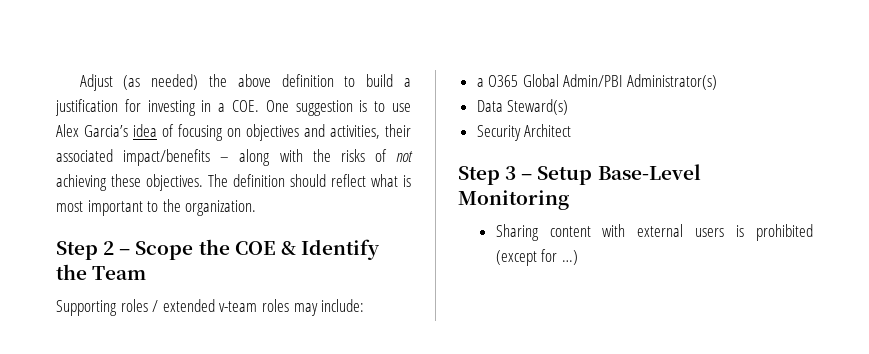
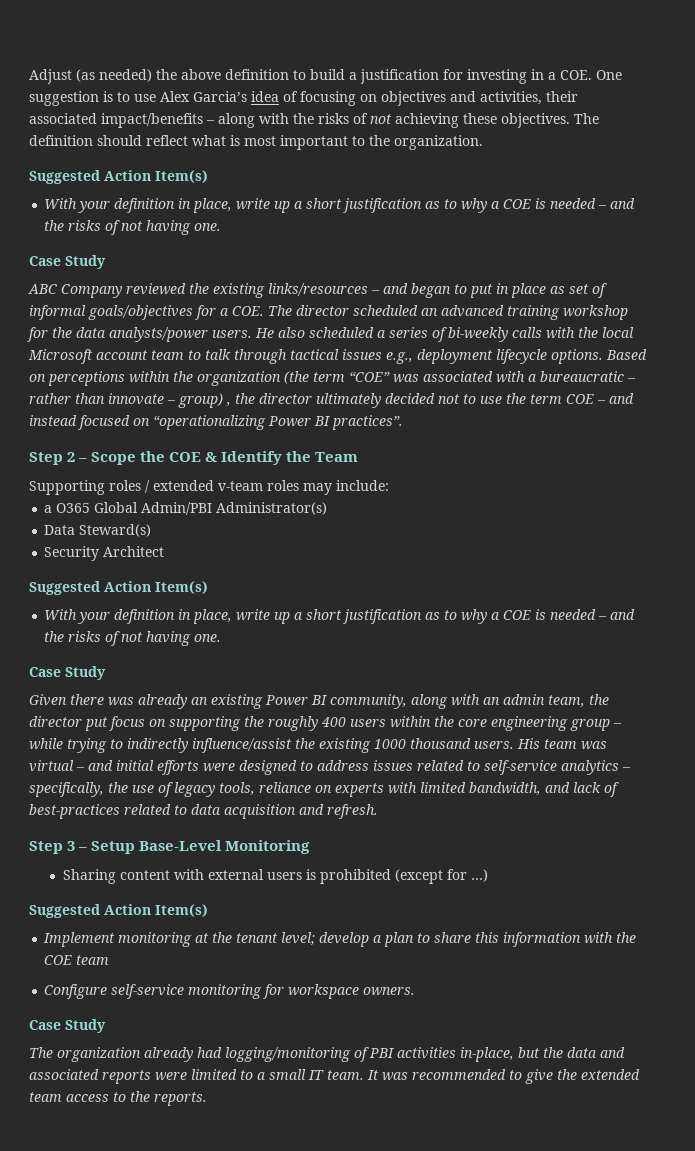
(257, 208) none -> [29,170,208,184] [44,198,636,213] [44,220,222,235] [29,255,106,269] [28,283,607,298] [29,305,628,320] [27,327,634,342] [28,349,647,364] [29,371,636,386] [29,393,634,408] [29,415,403,430] // Suggested Action Item(s) // With your definition in place, write up a short justification as to why a COE is needed – and the risks of not having one. // Case Study // ABC Company reviewed the existing links/resources – and began to put in place as set of informal goals/objectives for a COE. The director scheduled an advanced training workshop for the data analysts/power users. He also scheduled a series of bi-weekly calls with the local Microsoft account team to talk through tactical issues e.g., deployment lifecycle options. Based on perceptions within the organization (the term “COE” was associated with a bureaucratic – rather than innovate – group) , the director ultimately decided not to use the term COE – and instead focused on “operationalizing Power BI practices”.
(572, 130) none -> [29,581,208,595] [44,609,636,624] [44,631,222,646] [29,666,106,680] [29,694,609,709] [29,716,622,731] [29,738,607,753] [29,760,631,775] [29,782,619,797] [29,804,378,819] // Suggested Action Item(s) // With your definition in place, write up a short justification as to why a COE is needed – and the risks of not having one. // Case Study // Given there was already an existing Power BI community, along with an admin team, the director put focus on supporting the roughly 400 users within the core engineering group – while trying to indirectly influence/assist the existing 1000 thousand users. His team was virtual – and initial efforts were designed to address issues related to self-service analytics – specifically, the use of legacy tools, reliance on experts with limited bandwidth, and lack of best-practices related to data acquisition and refresh.
(578, 257) none -> [29,904,208,918] [43,932,637,947] [44,955,110,965] [44,984,416,999] [29,1019,106,1033] [29,1047,625,1062] [29,1069,640,1084] [29,1091,207,1106] // Suggested Action Item(s) // Implement monitoring at the tenant level; develop a plan to share this information with the COE team // Configure self-service monitoring for workspace owners. // Case Study // The organization already had logging/monitoring of PBI activities in-place, but the data and associated reports were limited to a small IT team. It was recommended to give the extended team access to the reports.

